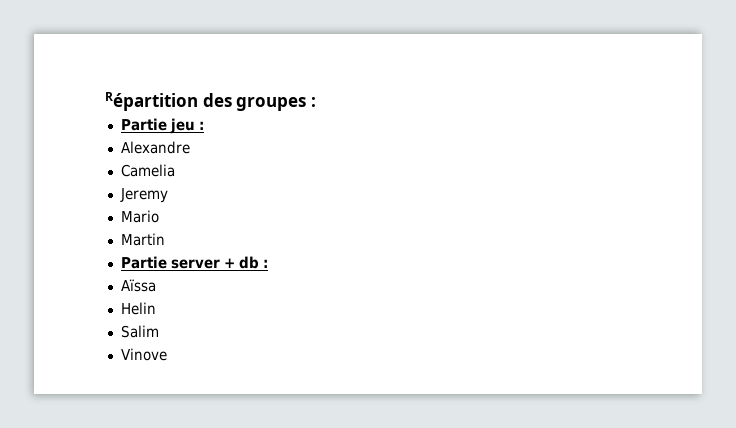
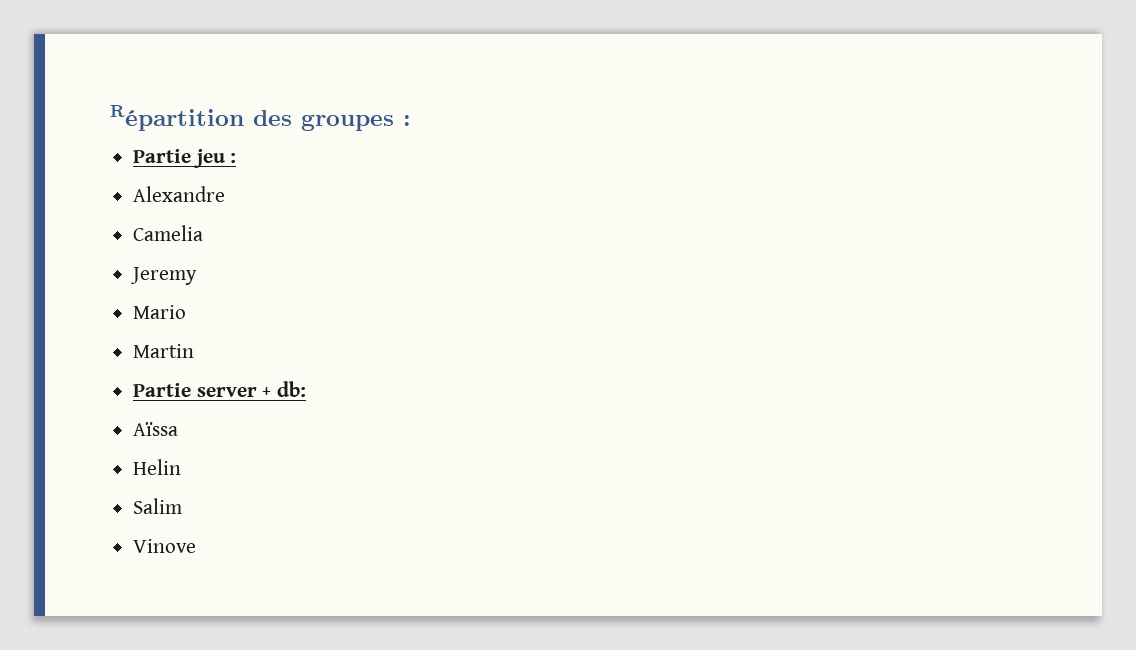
[238,256,268,269] db : -> [277,381,307,397] db:

